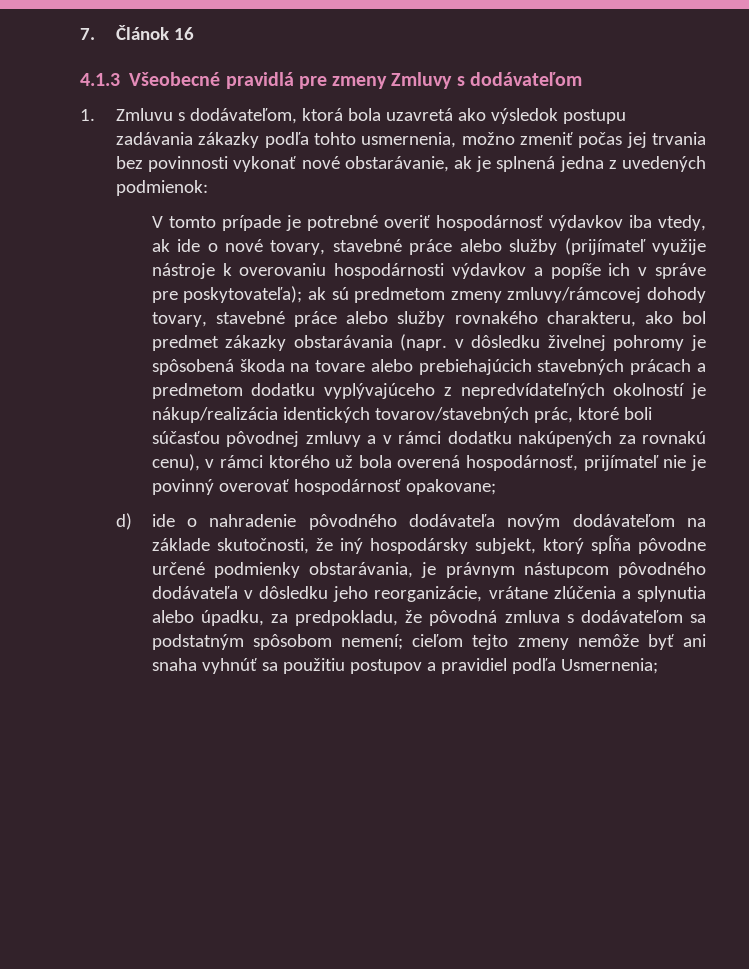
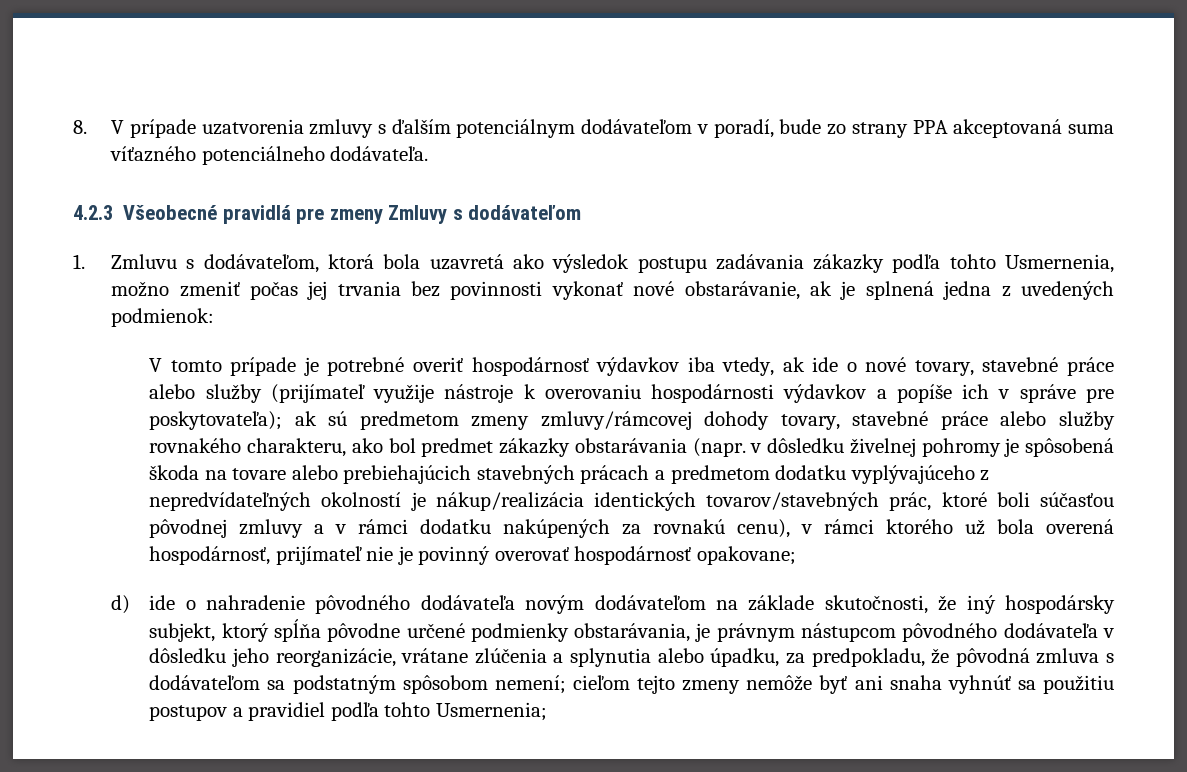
[80,25,194,40] [80,73,120,86] 7. Článok 16 // 4.1.3 -> [73,119,1114,138] [110,146,429,165] [73,205,113,220] 8. V prípade uzatvorenia zmluvy s ďalším potenciálnym dodávateľom v poradí, bude zo strany PPA akceptovaná suma víťazného potenciálneho dodávateľa. // 4.2.3
[361,132,457,148] usmernenia, -> [1005,254,1114,273] Usmernenia,
(556, 666) none -> [384,702,431,717] tohto

